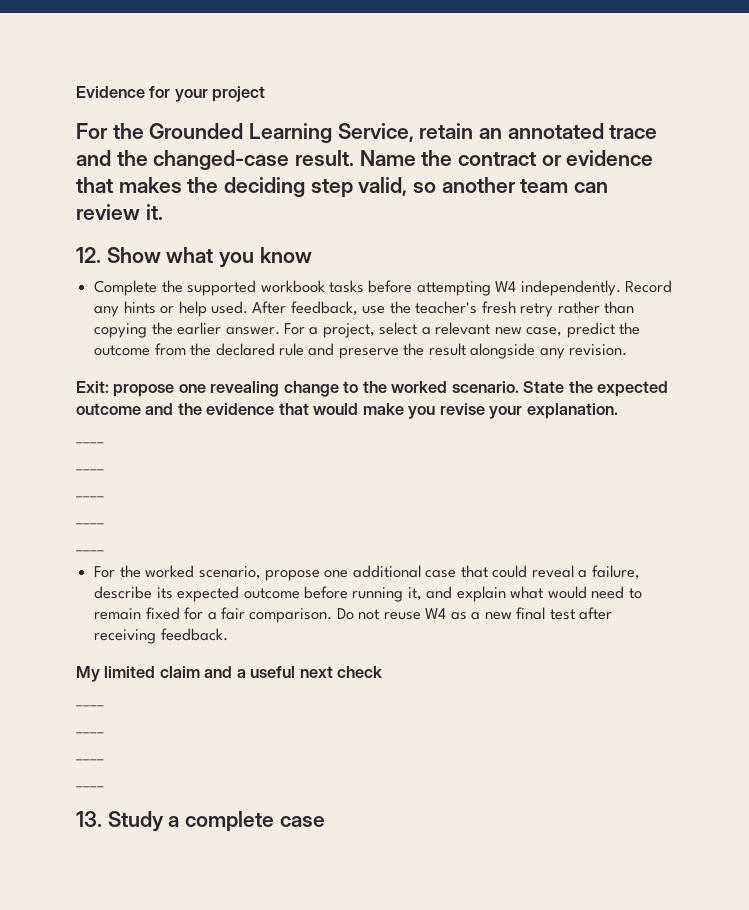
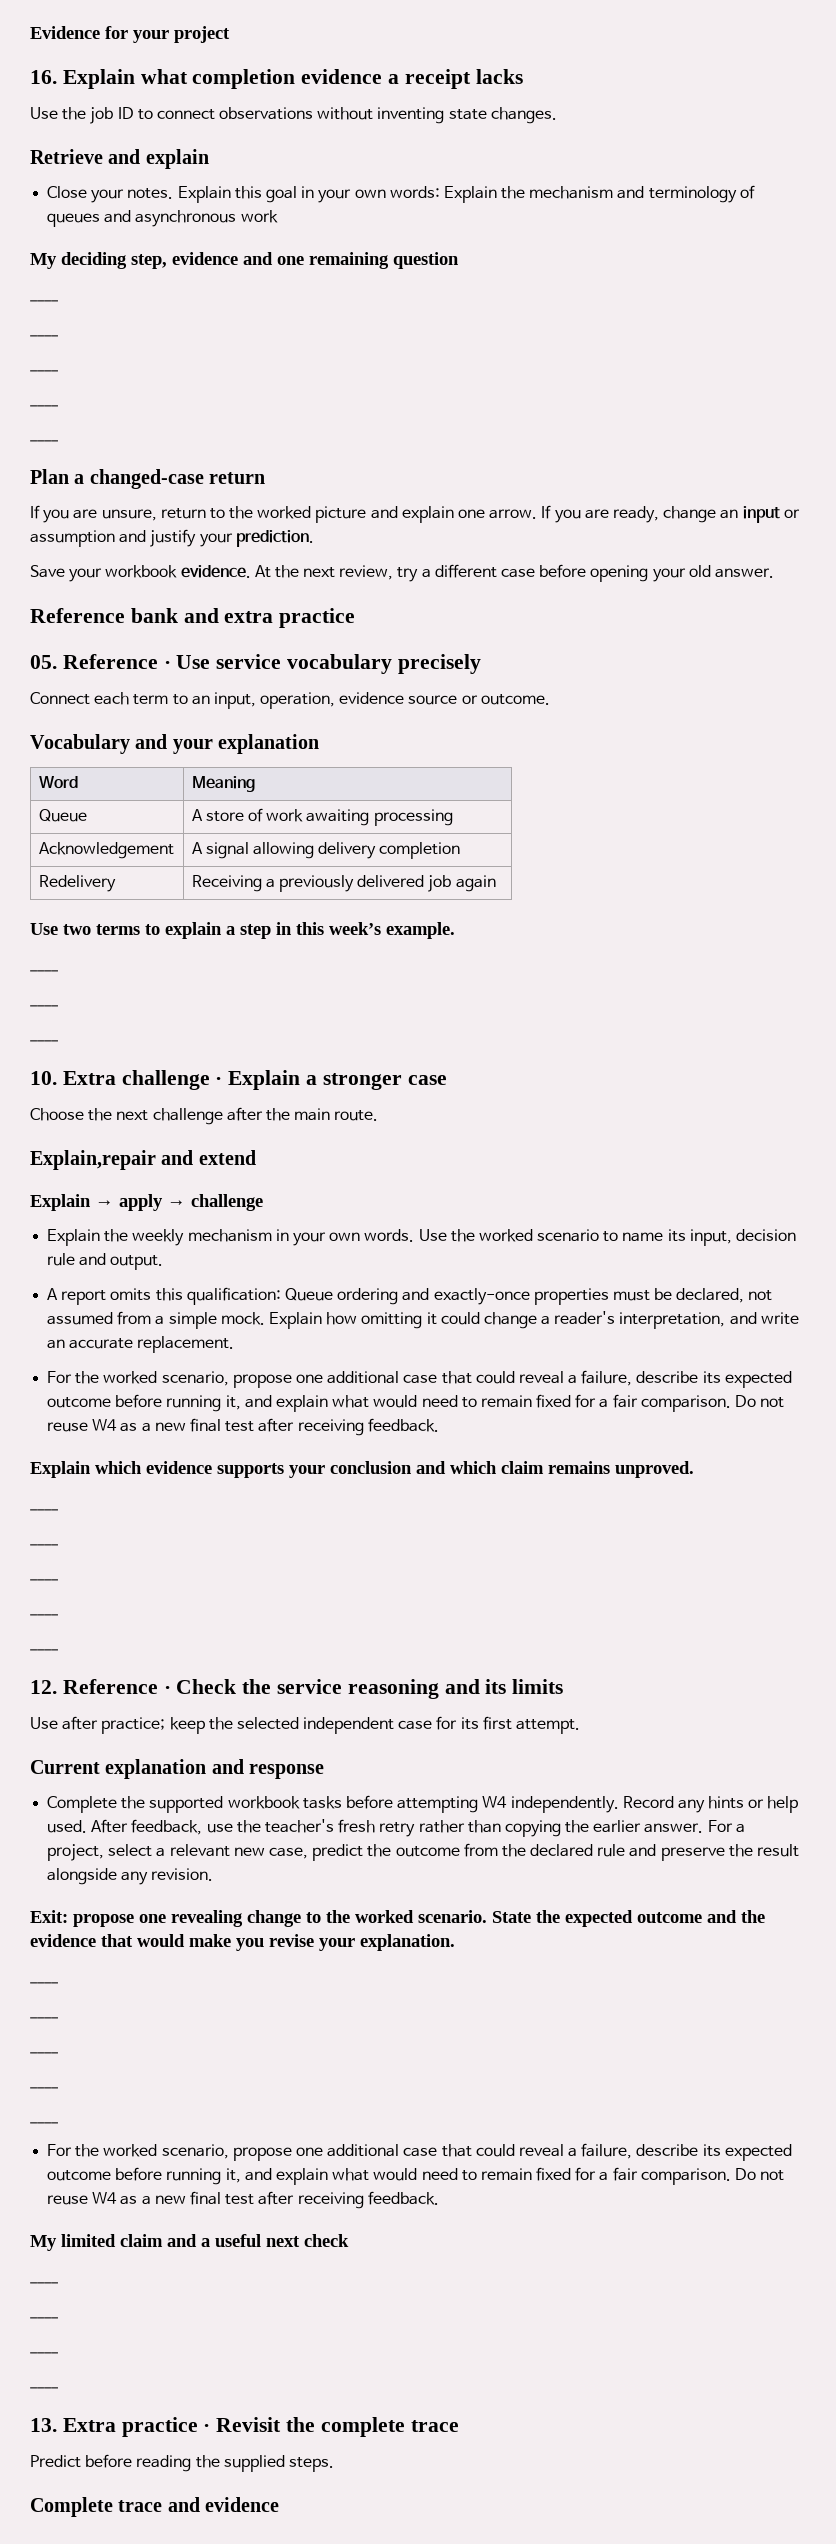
[76,123,658,143] [76,150,654,170] [76,177,609,198] [76,204,163,220] [76,247,312,268] For the Grounded Learning Service, retain an annotated trace and the changed-case result. Name the contract or evidence that makes the deciding step valid, so another team can review it. // 12. Show what you know -> [30,69,523,89] [30,107,557,124] [30,149,209,169] [47,185,755,203] [47,210,278,227] [30,252,459,269] [30,299,58,302] [30,334,58,337] [30,369,58,372] [30,404,58,407] [30,439,58,442] [30,469,266,489] [30,505,800,523] [30,529,314,547] [30,564,774,582] [30,608,356,628] [30,654,481,674] [30,692,550,709] [30,734,320,754] [38,776,78,789] [191,776,255,792] [38,809,87,822] [191,808,453,826] [38,842,174,859] [191,842,461,859] [38,875,116,892] [191,875,496,892] [30,922,455,939] [30,969,58,972] [30,1004,58,1007] [30,1039,58,1042] [30,1070,447,1090] [30,1107,379,1125] [30,1150,256,1170] [30,1194,263,1211] [47,1229,797,1246] [47,1253,164,1270] [47,1287,773,1305] [47,1311,799,1329] [47,1336,235,1353] [47,1370,792,1388] [47,1394,785,1412] [47,1418,439,1436] [30,1461,694,1478] [30,1508,58,1511] [30,1543,58,1546] [30,1578,58,1581] [30,1613,58,1616] [30,1648,58,1651] [30,1679,564,1699] [30,1716,581,1734] [30,1759,325,1779] 16. Explain what completion evidence a receipt lacks // Use the job ID to connect observations without inventing state changes. // Retrieve and explain // Close your notes. Explain this goal in your own words: Explain the mechanism and terminology of queues and asynchronous work // My deciding step, evidence and one remaining question // ____ // ____ // ____ // ____ // ____ // Plan a changed-case return // If you are unsure, return to the worked picture and explain one arrow. If you are ready, change an input or assumption and justify your prediction. // Save your workbook evidence. At the next review, try a different case before opening your old answer. // Reference bank and extra practice // 05. Reference · Use service vocabulary precisely // Connect each term to an input, operation, evidence source or outcome. // Vocabulary and your explanation // Word | Meaning // Queue | A store of work awaiting processing // Acknowledgement | A signal allowing delivery completion // Redelivery | Receiving a previously delivered job again // Use two terms to explain a step in this week’s example. // ____ // ____ // ____ // 10. Extra challenge · Explain a stronger case // Choose the next challenge after the main route. // Explain,repair and extend // Explain → apply → challenge // Explain the weekly mechanism in your own words. Use the worked scenario to name its input, decision rule and output. // A report omits this qualification: Queue ordering and exactly-once properties must be declared, not assumed from a simple mock. Explain how omitting it could change a reader's interpretation, and write an accurate replacement. // For the worked scenario, propose one additional case that could reveal a failure, describe its expected outcome before running it, and explain what would need to remain fixed for a fair comparison. Do not reuse W4 as a new final test after receiving feedback. // Explain which evidence supports your conclusion and which claim remains unproved. // ____ // ____ // ____ // ____ // ____ // 12. Reference · Check the service reasoning and its limits // Use after practice; keep the selected independent case for its first attempt. // Current explanation and response
[107,811,325,832] Study a complete case -> [62,2417,459,2437] [30,2454,334,2472] [30,2497,280,2517] Extra practice · Revisit the complete trace // Predict before reading the supplied steps. // Complete trace and evidence

